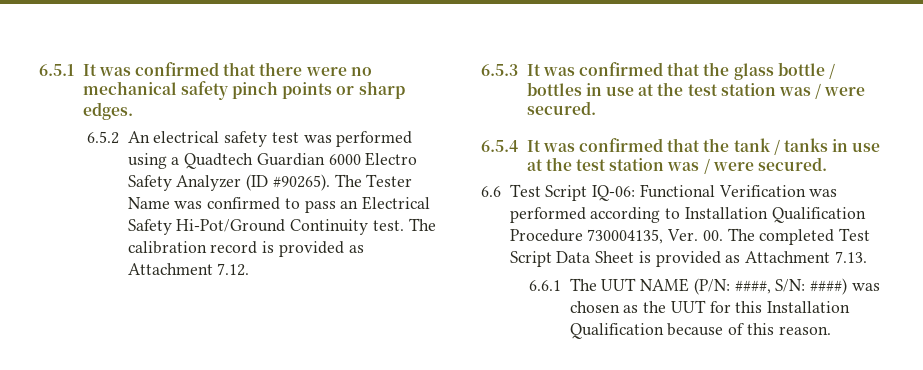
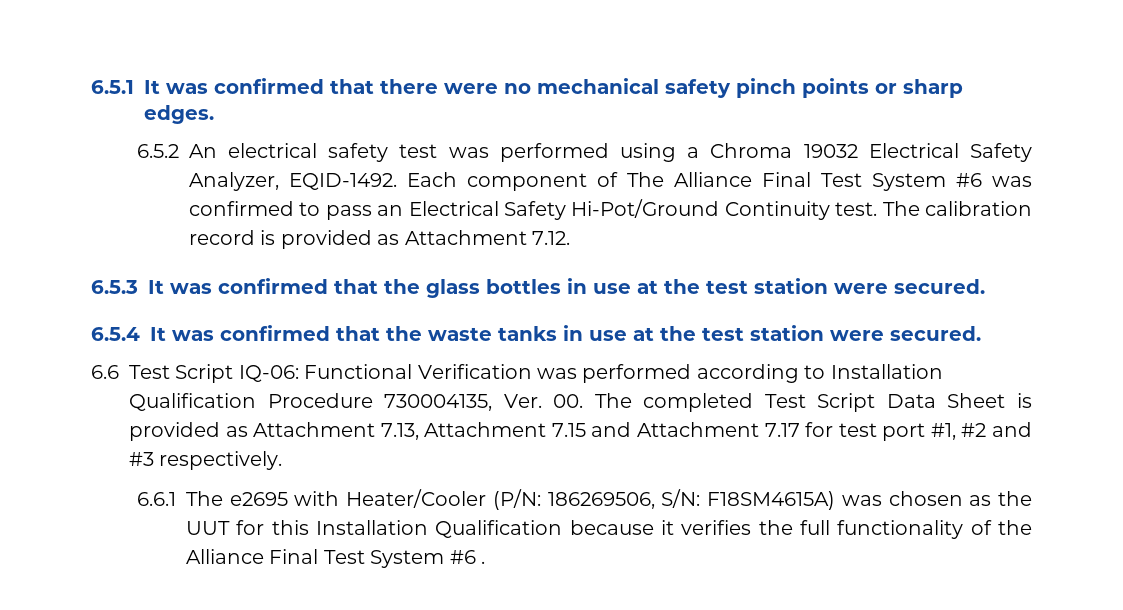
[184,152,418,169] [127,174,413,191] [127,197,170,209] Quadtech Guardian 6000 Electro Safety Analyzer (ID #90265). The Tester Name -> [710,143,1033,162] [188,172,982,191] Chroma 19032 Electrical Safety Analyzer, EQID-1492. Each component of The Alliance Final Test System #6
[777,62,836,79] bottle / -> (480, 288) none
[779,83,822,99] was / -> (828, 286) none
[733,138,780,155] tank / -> [428,327,492,341] waste
[667,158,710,174] was / -> (824, 333) none
[834,251,867,263] [529,278,848,295] 7.13. // 6.6.1 The UUT NAME (P/N: ####, S/N: ####) -> [380,422,1032,441] [129,451,283,470] [136,489,836,510] 7.13, Attachment 7.15 and Attachment 7.17 for test port #1, #2 and #3 respectively. // 6.6.1 The e2695 with Heater/Cooler (P/N: 186269506, S/N: F18SM4615A)
[728,323,831,335] of this reason. -> [660,520,1032,539] [185,549,485,568] it verifies the full functionality of the Alliance Final Test System #6 .

